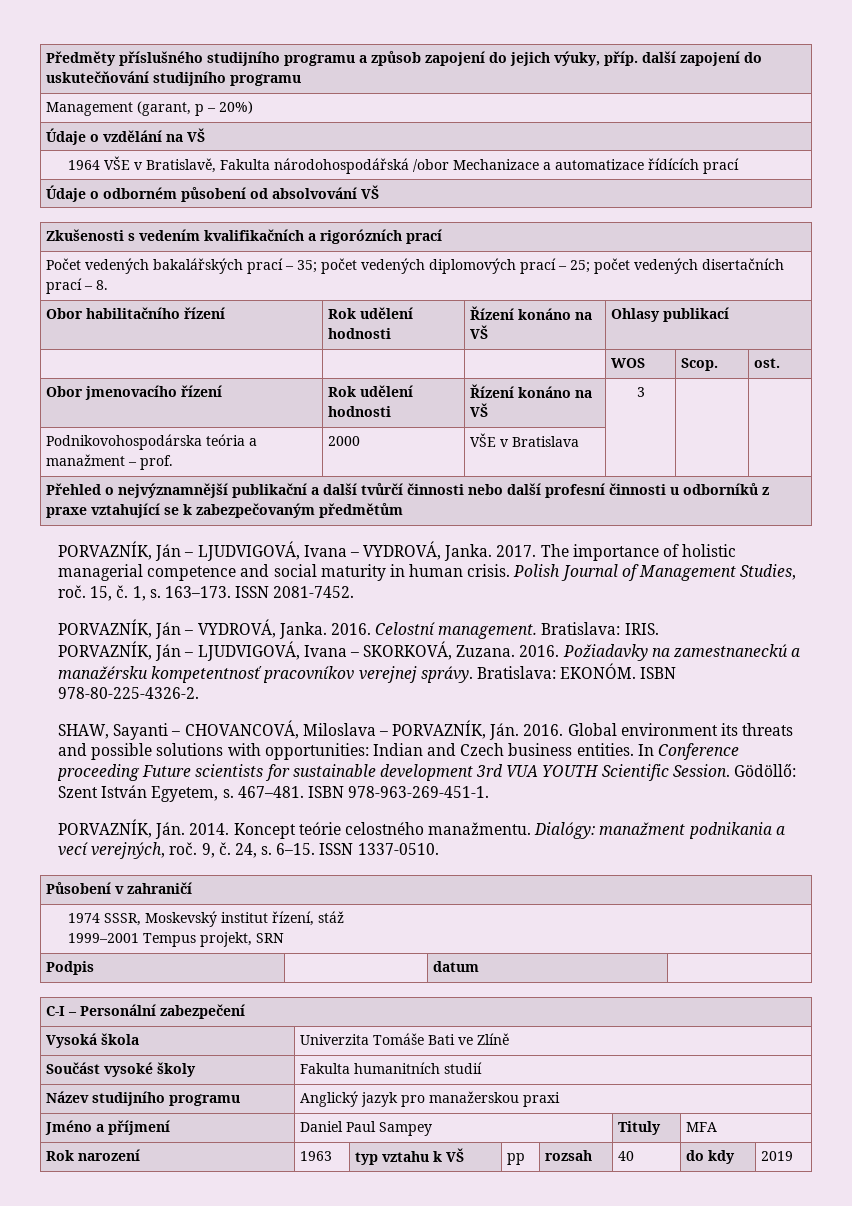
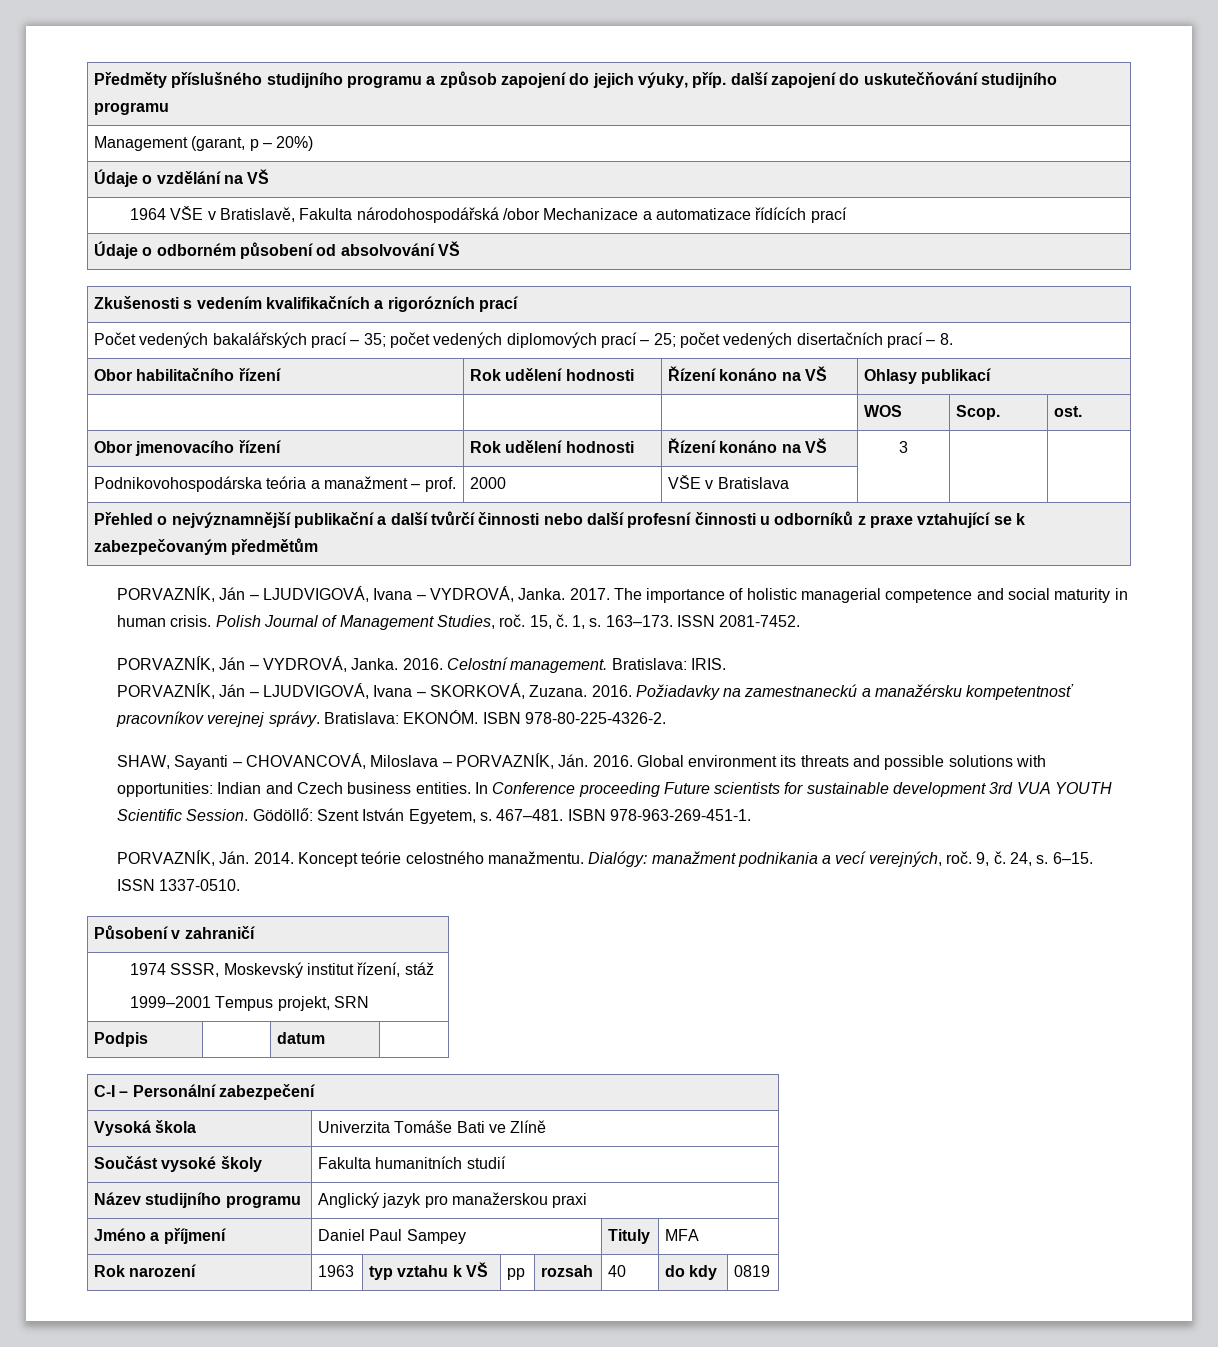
[761,1151,794,1161] 2019 -> [734,1265,771,1277] 0819

